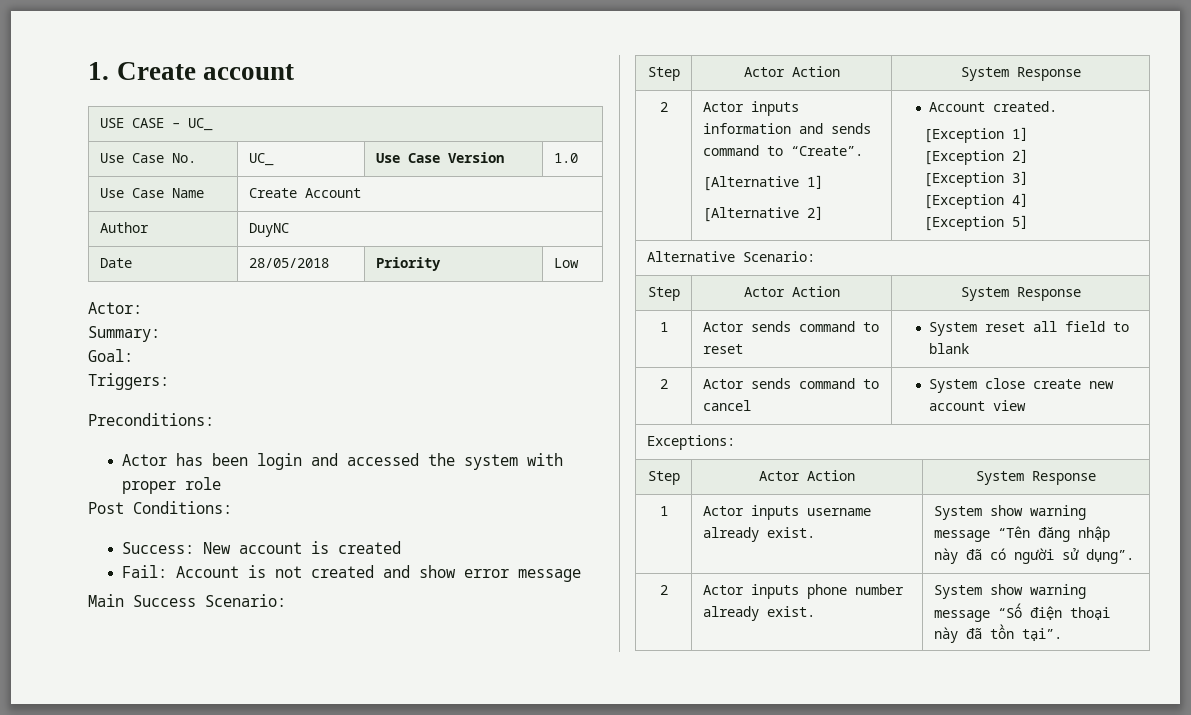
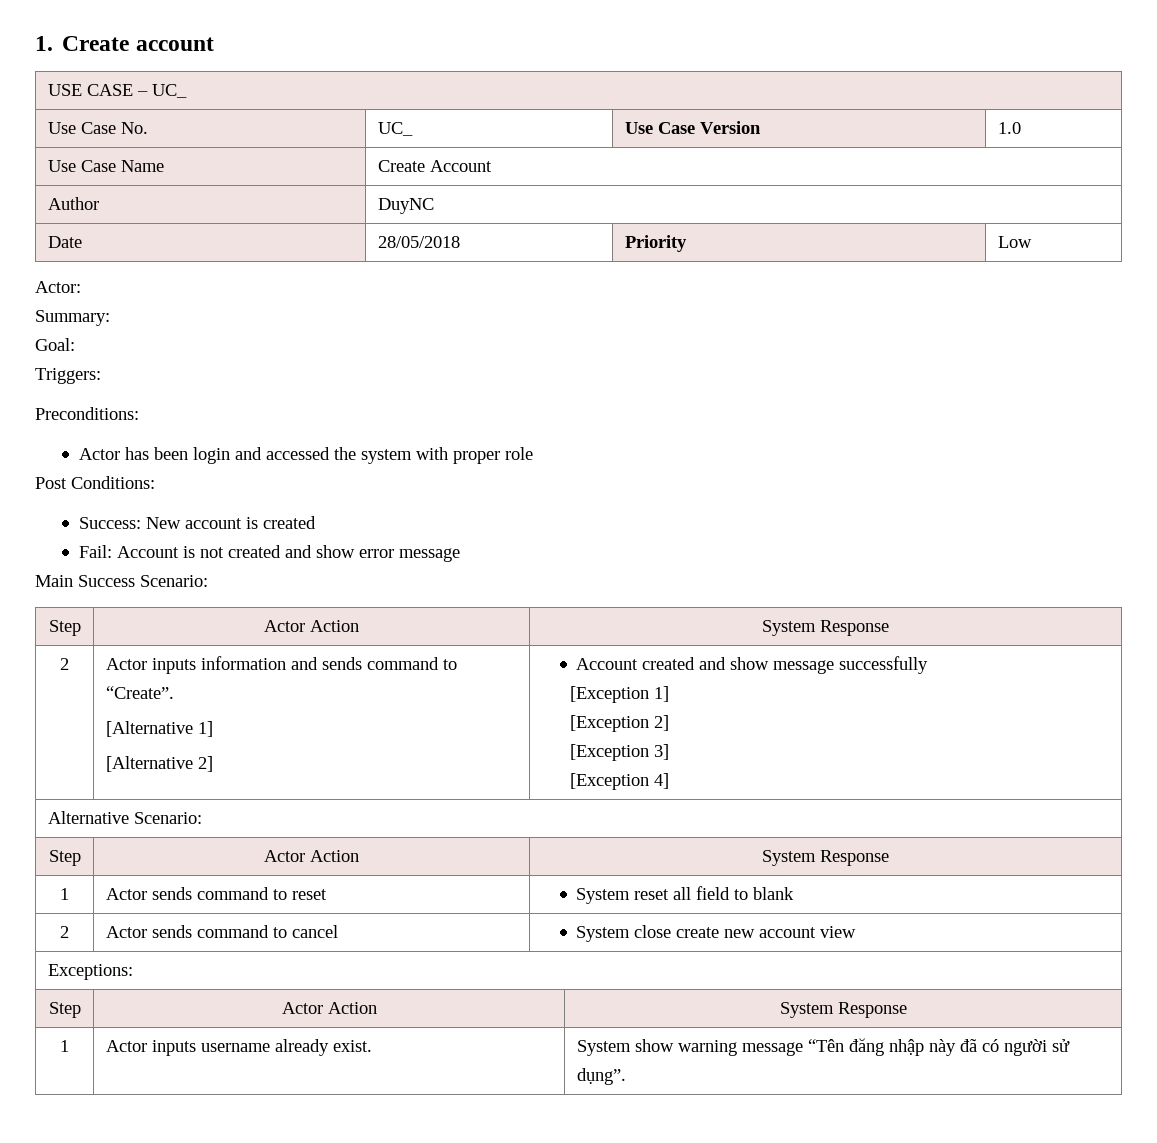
[992,101,1057,112] created. -> [642,656,929,674] created and show message successfully
[923,215,1028,231] // [Exception 5] -> (670, 781) none
[659,585,668,595] [702,584,904,599] [702,606,815,621] [933,584,1086,599] [933,603,1110,622] [933,624,1062,643] // 2 | Actor inputs phone number already exist. | System show warning message “Số điện thoại này đã tồn tại”. -> (626, 1076) none

